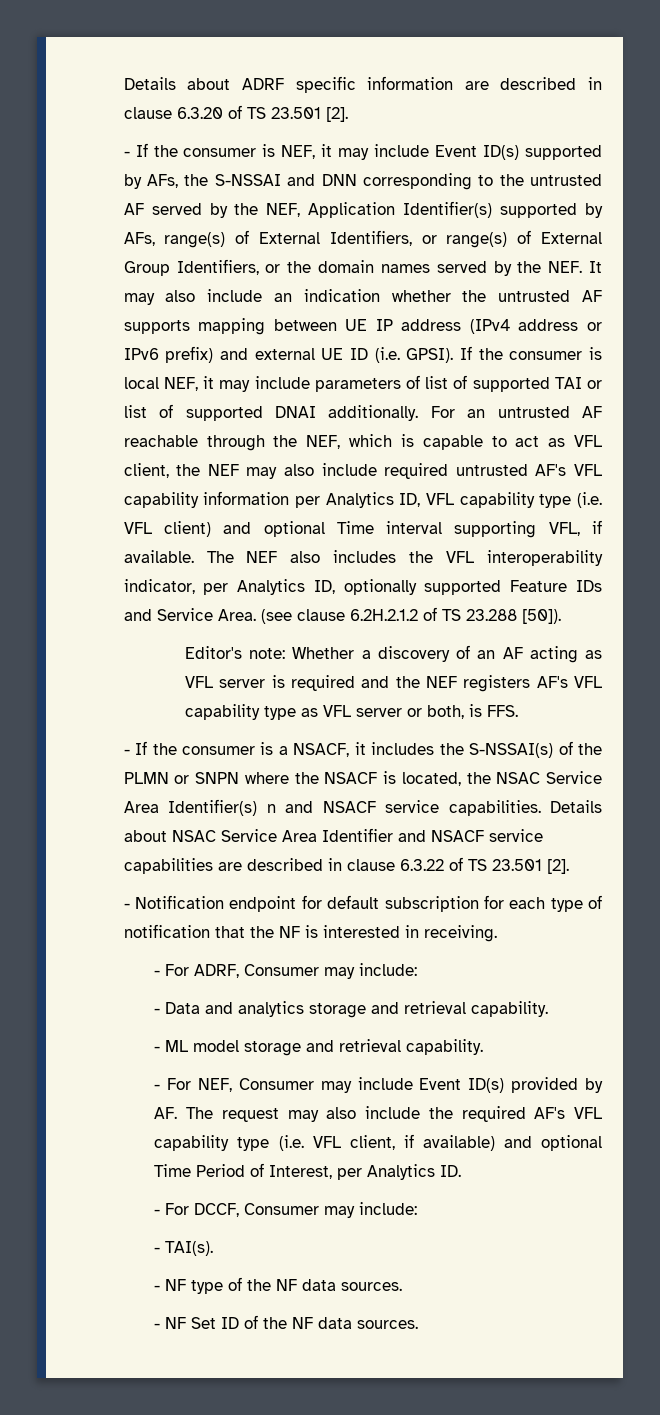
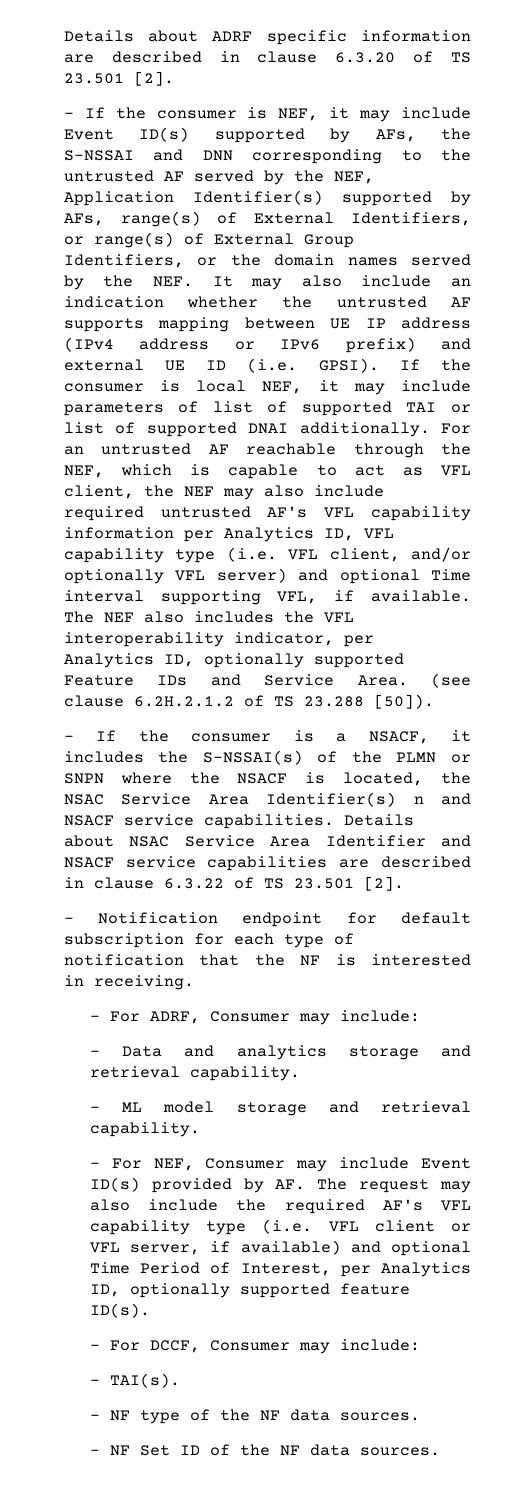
[163,521,211,537] client) -> [329,547,471,562] [63,568,287,584] client, and/or optionally VFL server)
[185,645,602,663] [185,675,603,692] [185,704,519,720] // Editor's note: Whether a discovery of an AF acting as VFL server is required and the NEF registers AF's VFL capability type as VFL server or both, is FFS. -> (434, 701) none
[349,1135,395,1150] client, -> [374,1220,471,1232] [89,1242,200,1255] client or VFL server,
[440,1165,462,1177] ID. -> [89,1283,410,1298] [89,1303,150,1318] ID, optionally supported feature ID(s).

